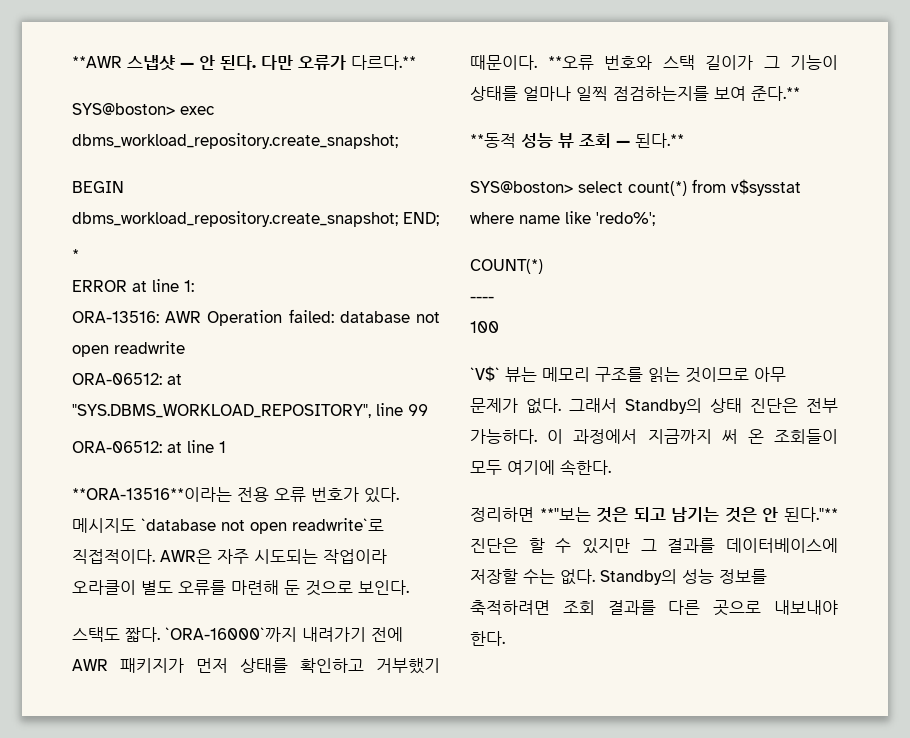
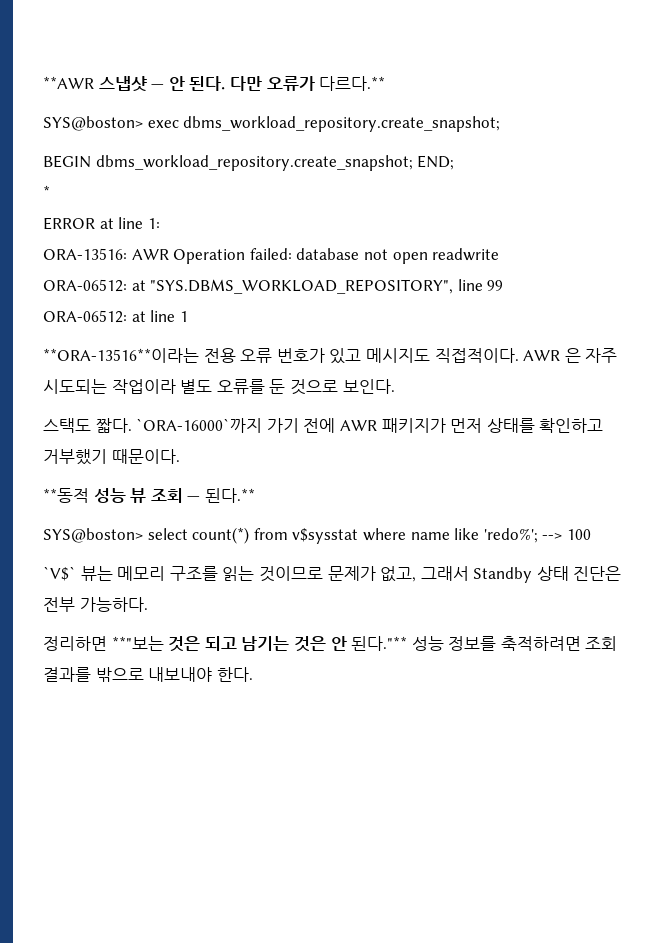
[364,487,399,503] [72,518,384,534] [72,549,212,564] 있다. 메시지도 `database not open readwrite`로 직접적이다. AWR은 -> [329,348,581,364] 있고 메시지도 직접적이다. AWR 은
[72,580,136,595] 오라클이 -> (176, 386) none
[231,580,279,595] 마련해 -> (265, 386) none
[302,627,366,642] 내려가기 -> [266,418,299,433] 가기
[547,55,838,70] [470,86,800,101] **오류 번호와 스택 길이가 그 기능이 상태를 얼마나 일찍 점검하는지를 보여 준다.** -> (180, 456) none
[470,259,543,274] [470,296,494,302] // COUNT(*) // ---- // -> [542,533,563,540] -->
[754,367,786,382] [470,398,702,414] 아무 문제가 없다. 그래서 Standby의 -> [327,566,533,583] 문제가 없고, 그래서 Standby
[547,429,838,444] [470,459,611,475] 이 과정에서 지금까지 써 온 조회들이 모두 여기에 속한다. -> (148, 604) none
[470,538,838,554] [470,569,677,585] 진단은 할 수 있지만 그 결과를 데이터베이스에 저장할 수는 없다. Standby의 -> (408, 643) none
[668,600,762,616] 다른 곳으로 -> [95,667,144,682] 밖으로

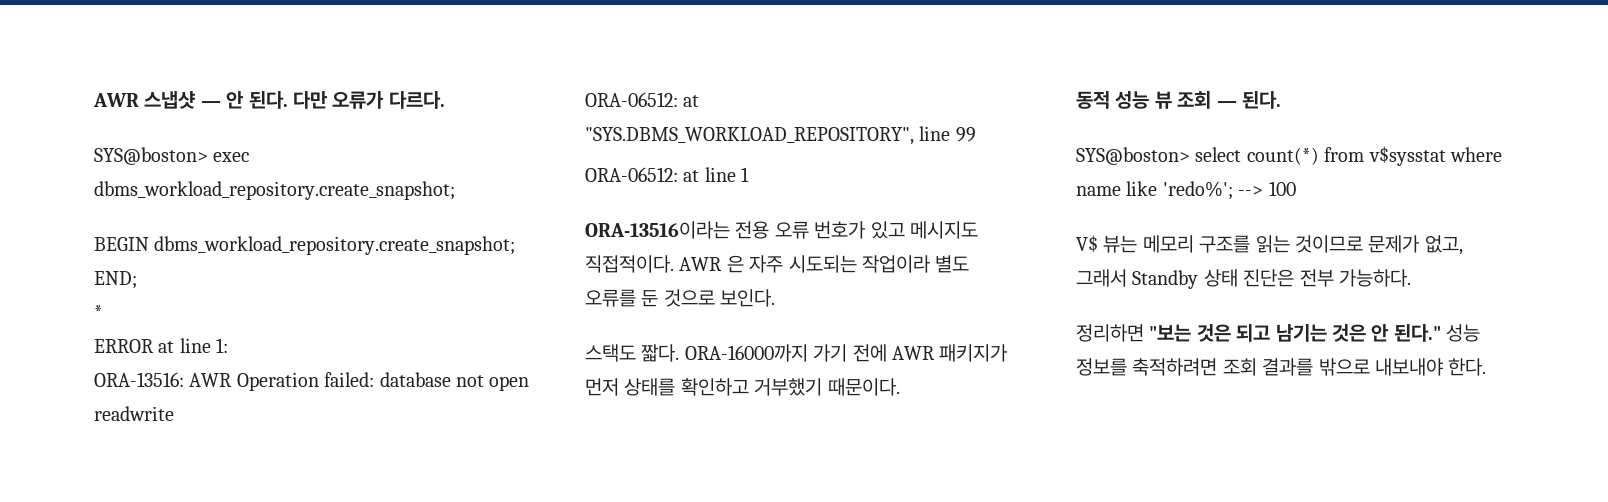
[43,76,94,89] **AWR -> [93,93,139,107] AWR
[319,76,386,91] 다르다.** -> [388,91,445,109] 다르다.
[43,348,199,363] **ORA-13516**이라는 -> [585,221,730,239] ORA-13516이라는
[136,418,263,433] `ORA-16000`까지 -> [684,344,808,362] ORA-16000까지
[43,488,89,503] **동적 -> [1076,91,1110,109] 동적
[204,488,255,503] 된다.** -> [1242,91,1281,109] 된다.
[43,566,76,581] `V$` -> [1076,235,1098,252] V$
[111,636,164,651] **"보는 -> [1149,324,1192,342] "보는
[351,636,408,651] 된다."** -> [1393,324,1441,342] 된다."

